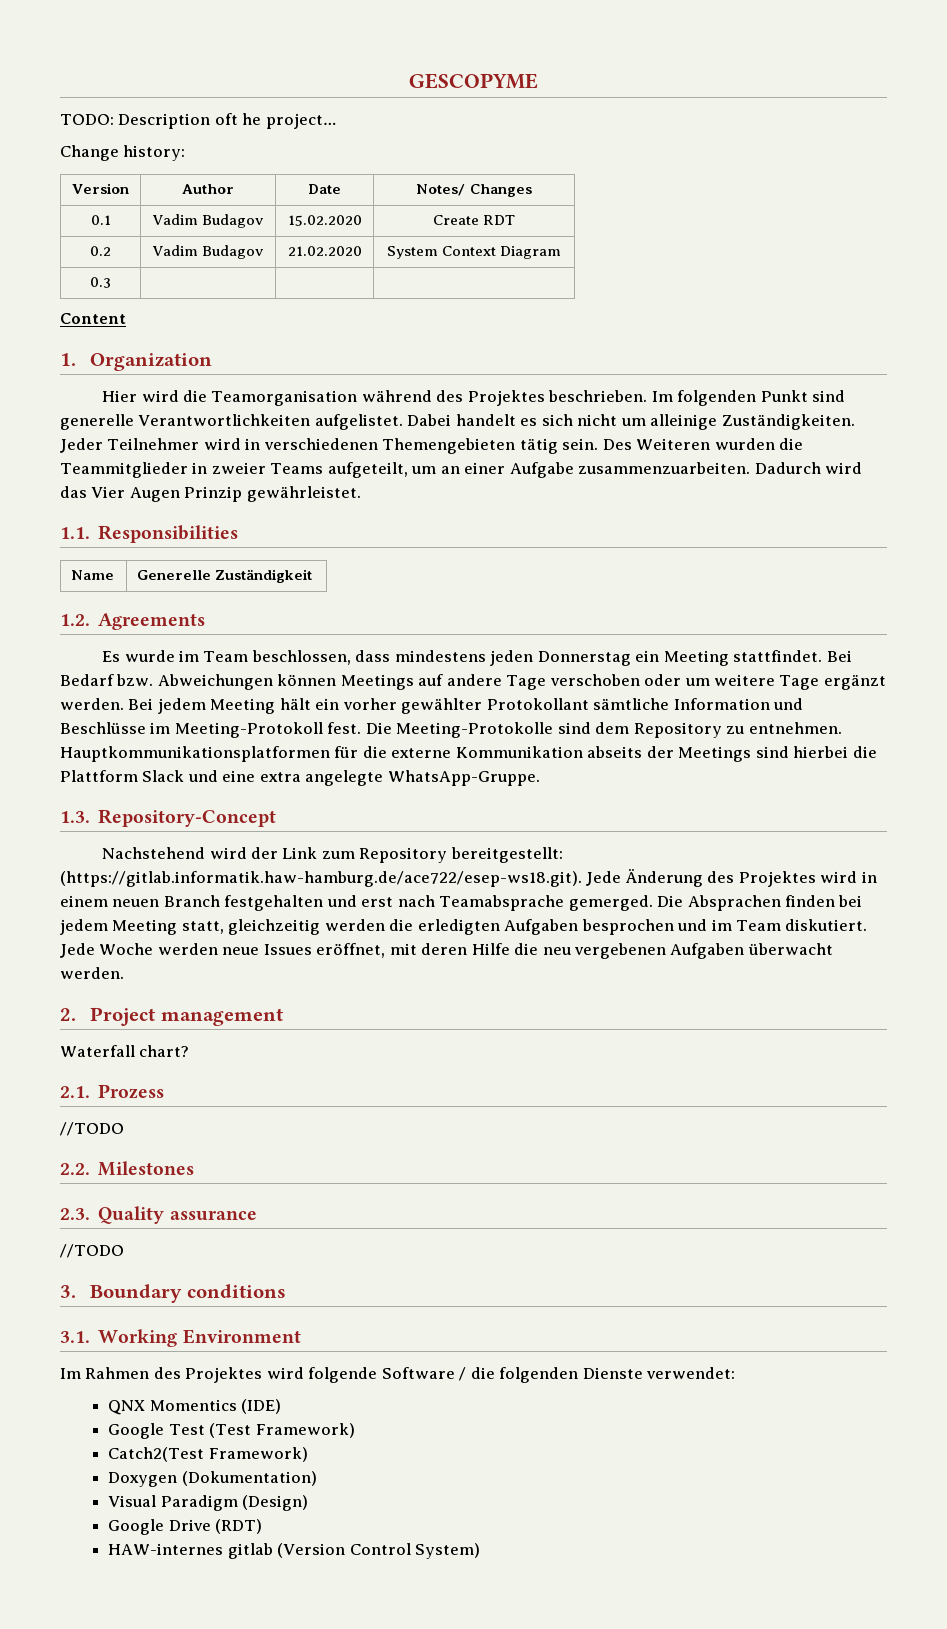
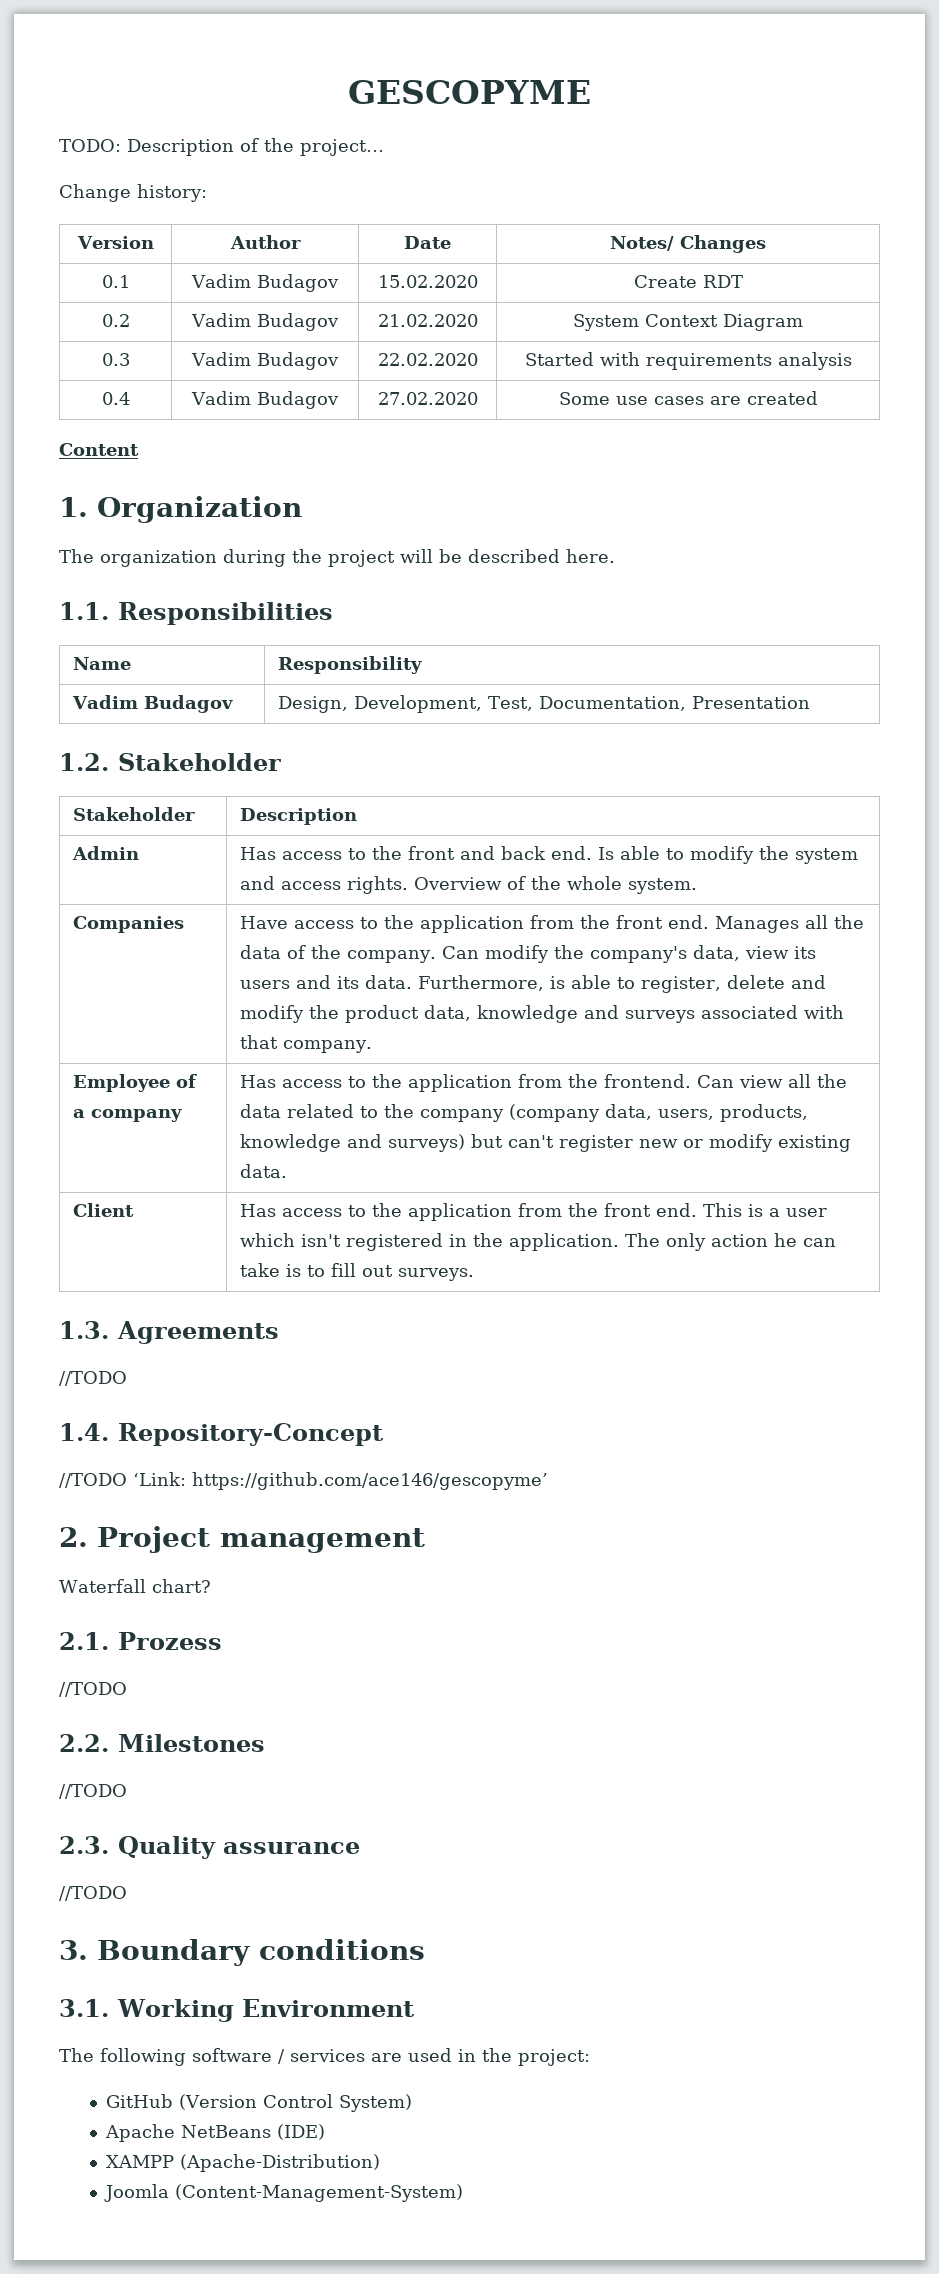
[214,113,262,125] oft he -> [240,138,294,152] of the
[60,313,126,324] [60,353,213,371] [102,390,846,406] [60,414,855,430] [60,438,803,454] [60,462,862,478] [60,486,361,502] [60,525,239,543] [71,570,115,580] [137,569,313,583] [60,613,206,630] [102,650,852,666] [60,674,886,690] [60,698,804,714] [60,722,842,738] [60,746,877,762] [60,770,540,786] [60,809,277,827] [102,847,563,863] [60,868,877,887] [60,895,863,911] [60,919,868,935] [60,943,833,959] [60,967,124,979] | | // Content // 1. Organization // Hier wird die Teamorganisation während des Projektes beschrieben. Im folgenden Punkt sind generelle Verantwortlichkeiten aufgelistet. Dabei handelt es sich nicht um alleinige Zuständigkeiten. Jeder Teilnehmer wird in verschiedenen Themengebieten tätig sein. Des Weiteren wurden die Teammitglieder in zweier Teams aufgeteilt, um an einer Aufgabe zusammenzuarbeiten. Dadurch wird das Vier Augen Prinzip gewährleistet. // 1.1. Responsibilities // Name | Generelle Zuständigkeit // 1.2. Agreements // Es wurde im Team beschlossen, dass mindestens jeden Donnerstag ein Meeting stattfindet. Bei Bedarf bzw. Abweichungen können Meetings auf andere Tage verschoben oder um weitere Tage ergänzt werden. Bei jedem Meeting hält ein vorher gewählter Protokollant sämtliche Information und Beschlüsse im Meeting-Protokoll fest. Die Meeting-Protokolle sind dem Repository zu entnehmen. Hauptkommunikationsplatformen für die externe Kommunikation abseits der Meetings sind hierbei die Plattform Slack und eine extra angelegte WhatsApp-Gruppe. // 1.3. Repository-Concept // Nachstehend wird der Link zum Repository bereitgestellt: (https://gitlab.informatik.haw-hamburg.de/ace722/esep-ws18.git). Jede Änderung des Projektes wird in einem neuen Branch festgehalten und erst nach Teamabsprache gemerged. Die Absprachen finden bei jedem Meeting statt, gleichzeitig werden die erledigten Aufgaben besprochen und im Team diskutiert. Jede Woche werden neue Issues eröffnet, mit deren Hilfe die neu vergebenen Aufgaben überwacht werden. -> [191,352,339,370] [377,353,478,366] [524,352,852,370] [101,392,130,405] [191,391,339,409] [377,392,478,405] [558,391,818,405] [59,443,139,456] [59,496,302,523] [59,549,615,567] [59,602,333,625] [72,657,131,670] [277,656,422,674] [71,695,233,713] [277,695,810,713] [59,753,281,771] [72,807,195,821] [239,808,357,825] [71,846,139,860] [239,846,858,864] [239,876,697,894] [72,916,184,933] [239,915,864,933] [239,945,816,963] [239,975,826,993] [239,1005,844,1023] [239,1035,372,1053] [72,1074,197,1092] [72,1109,182,1122] [239,1074,847,1092] [239,1104,808,1122] [239,1134,851,1152] [239,1164,287,1178] [72,1203,134,1217] [239,1203,827,1221] [239,1233,836,1251] [239,1263,474,1281] [59,1321,279,1344] [59,1371,127,1386] [59,1423,383,1446] [59,1472,548,1490] Vadim Budagov | 22.02.2020 | Started with requirements analysis // 0.4 | Vadim Budagov | 27.02.2020 | Some use cases are created // Content // 1. Organization // The organization during the project will be described here. // 1.1. Responsibilities // Name | Responsibility // Vadim Budagov | Design, Development, Test, Documentation, Presentation // 1.2. Stakeholder // Stakeholder | Description // Admin | Has access to the front and back end. Is able to modify the system and access rights. Overview of the whole system. // Companies | Have access to the application from the front end. Manages all the data of the company. Can modify the company's data, view its users and its data. Furthermore, is able to register, delete and modify the product data, knowledge and surveys associated with that company. // Employee of a company | Has access to the application from the frontend. Can view all the data related to the company (company data, users, products, knowledge and surveys) but can't register new or modify existing data. // Client | Has access to the application from the front end. This is a user which isn't registered in the application. The only action he can take is to fill out surveys. // 1.3. Agreements // //TODO // 1.4. Repository-Concept // //TODO ‘Link: https://github.com/ace146/gescopyme’
(195, 1168) none -> [59,1784,127,1799] // //TODO
[60,1367,736,1383] [108,1399,282,1415] [108,1423,355,1439] [108,1447,308,1462] [108,1471,317,1487] [108,1495,309,1511] [108,1519,263,1535] [108,1543,481,1559] Im Rahmen des Projektes wird folgende Software / die folgenden Dienste verwendet: // QNX Momentics (IDE) // Google Test (Test Framework) // Catch2(Test Framework) // Doxygen (Dokumentation) // Visual Paradigm (Design) // Google Drive (RDT) // HAW-internes gitlab (Version Control System) -> [59,2048,590,2066] [105,2094,412,2112] [104,2124,325,2142] [105,2154,380,2172] [103,2184,463,2202] The following software / services are used in the project: // GitHub (Version Control System) // Apache NetBeans (IDE) // XAMPP (Apache-Distribution) // Joomla (Content-Management-System)

